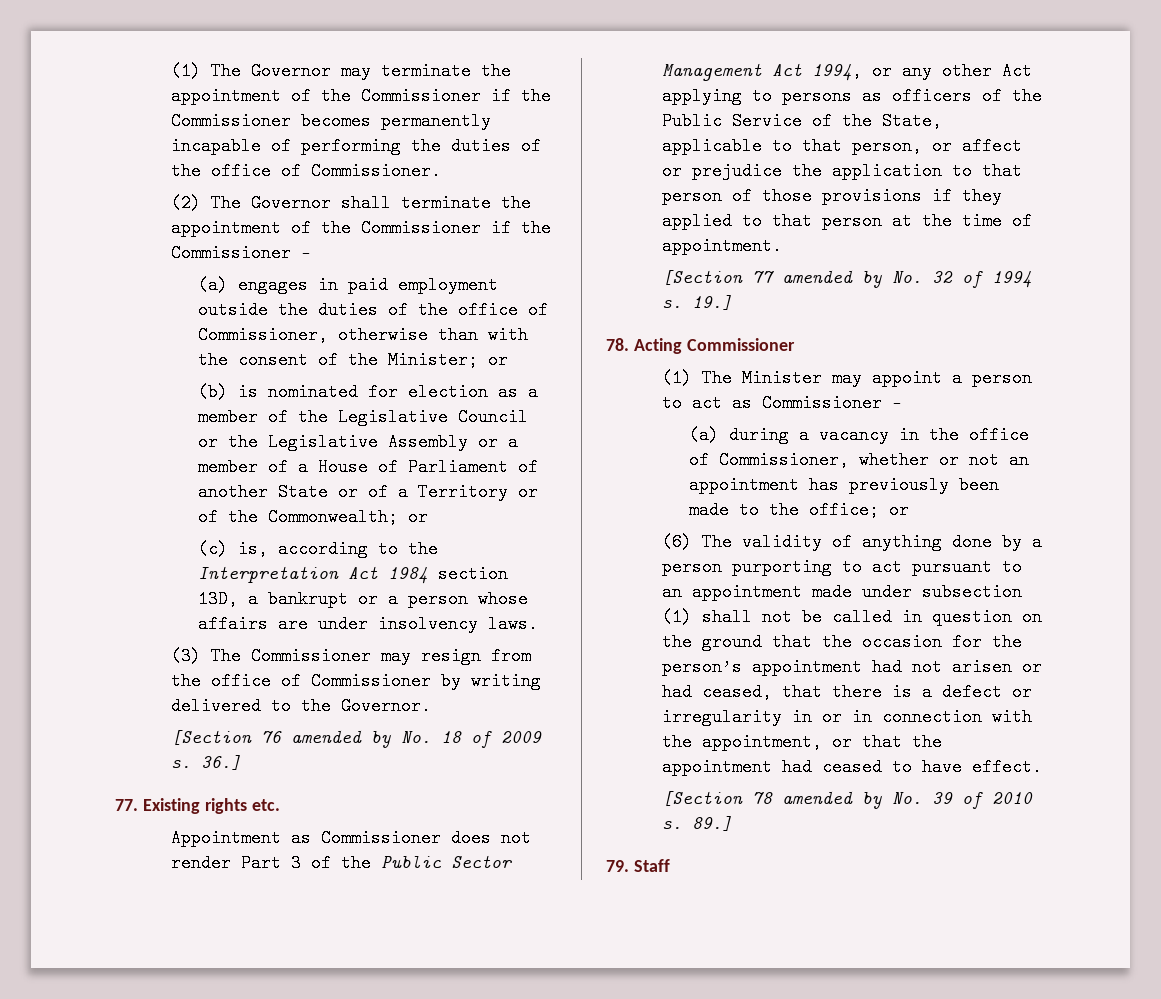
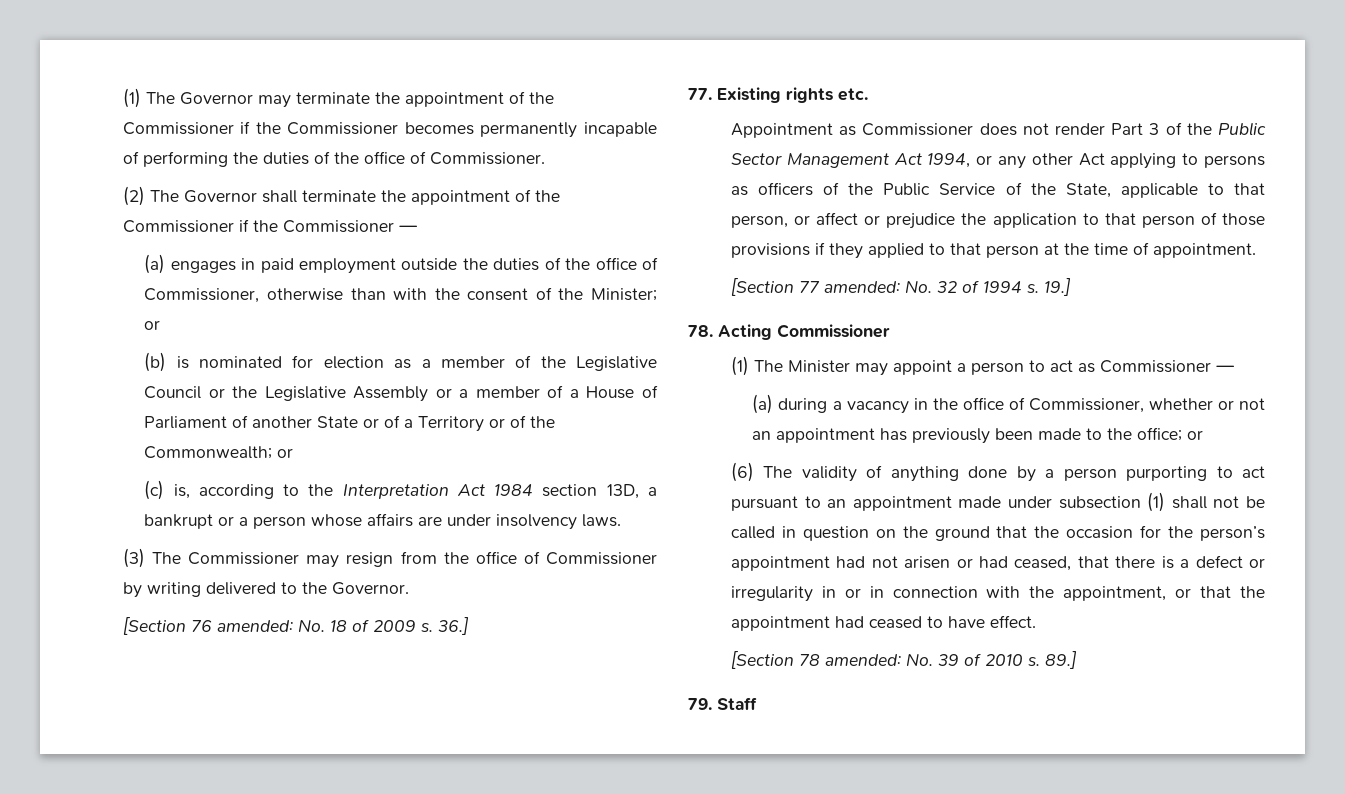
[290,730,392,748] amended by -> [216,620,293,632] amended:
[781,270,883,288] amended by -> [823,281,900,293] amended:
[781,791,883,809] amended by -> [824,654,901,666] amended:

